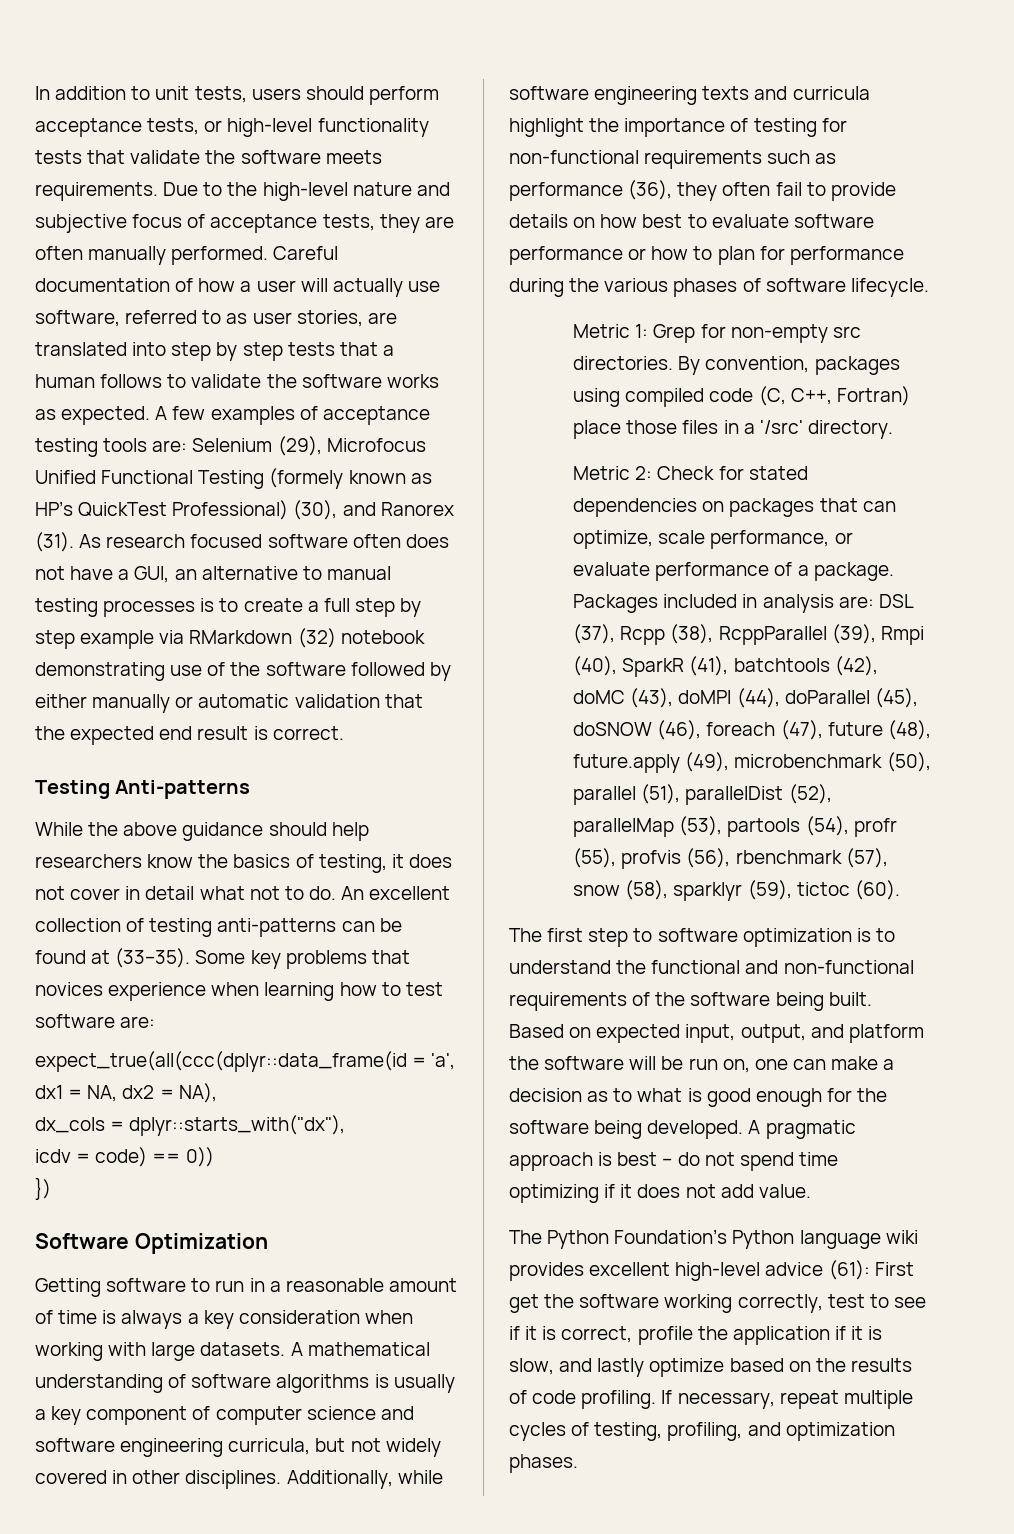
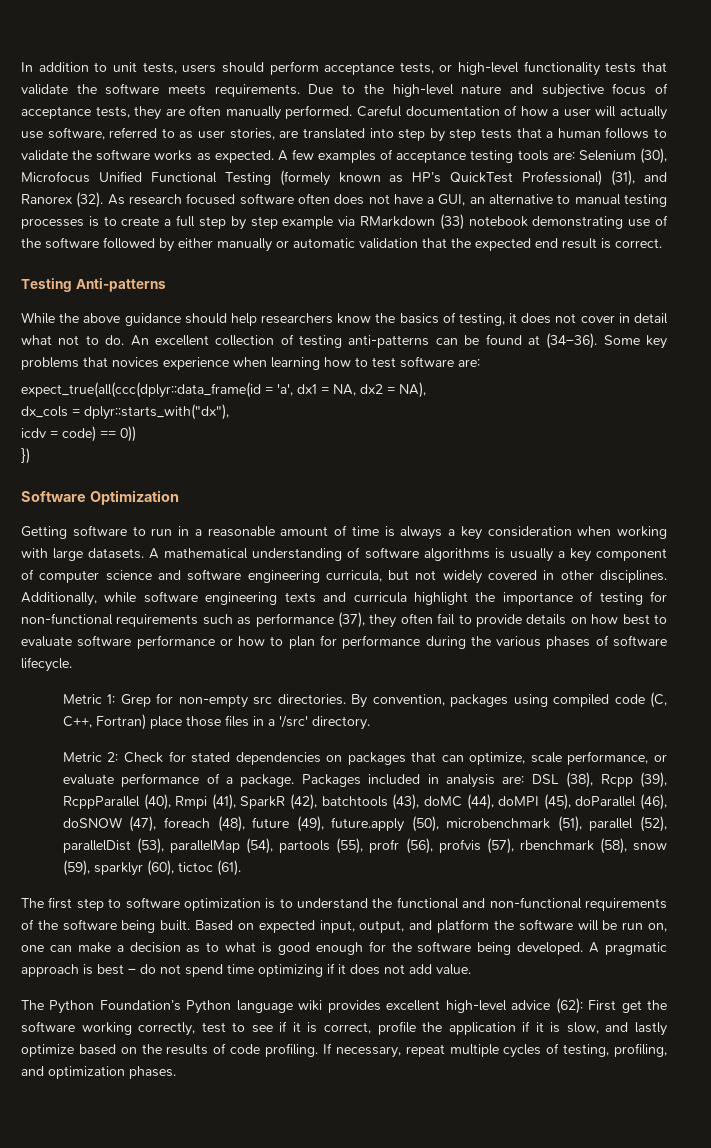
[277,436,322,456] (29), -> [639,148,667,164] (30),
[293,500,338,520] (30), -> [611,170,636,186] (31),
[35,532,74,552] (31). -> [76,192,104,208] (32).
[297,628,336,648] (32) -> [439,214,464,230] (33)
[115,948,191,968] (33–35). -> [546,333,598,349] (34–36).
[628,180,673,200] (36), -> [338,612,365,628] (37),
[573,624,924,645] [573,656,878,677] [573,688,918,708] [573,720,931,740] [573,752,931,773] [573,784,832,805] [573,816,897,837] [573,848,888,869] [573,880,900,901] (37), Rcpp (38), RcppParallel (39), Rmpi (40), SparkR (41), batchtools (42), doMC (43), doMPI (44), doParallel (45), doSNOW (46), foreach (47), future (48), future.apply (49), microbenchmark (50), parallel (51), parallelDist (52), parallelMap (53), partools (54), profr (55), profvis (56), rbenchmark (57), snow (58), sparklyr (59), tictoc (60). -> [566,772,667,788] [62,794,668,810] [62,816,667,832] [62,838,668,854] [62,860,241,876] (38), Rcpp (39), RcppParallel (40), Rmpi (41), SparkR (42), batchtools (43), doMC (44), doMPI (45), doParallel (46), doSNOW (47), foreach (48), future (49), future.apply (50), microbenchmark (51), parallel (52), parallelDist (53), parallelMap (54), partools (55), profr (56), profvis (57), rbenchmark (58), snow (59), sparklyr (60), tictoc (61).
[828,1260,870,1280] (61): -> [555,998,583,1014] (62):

